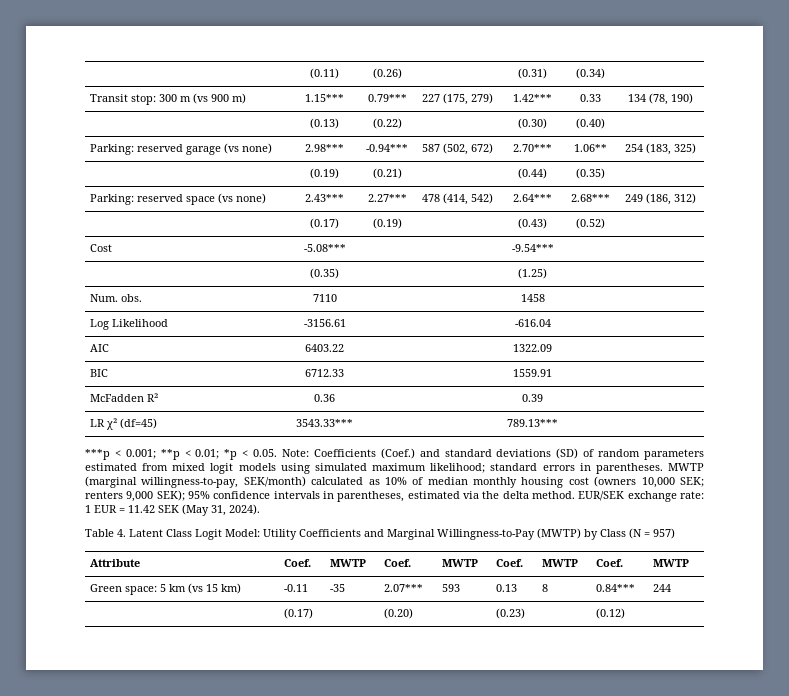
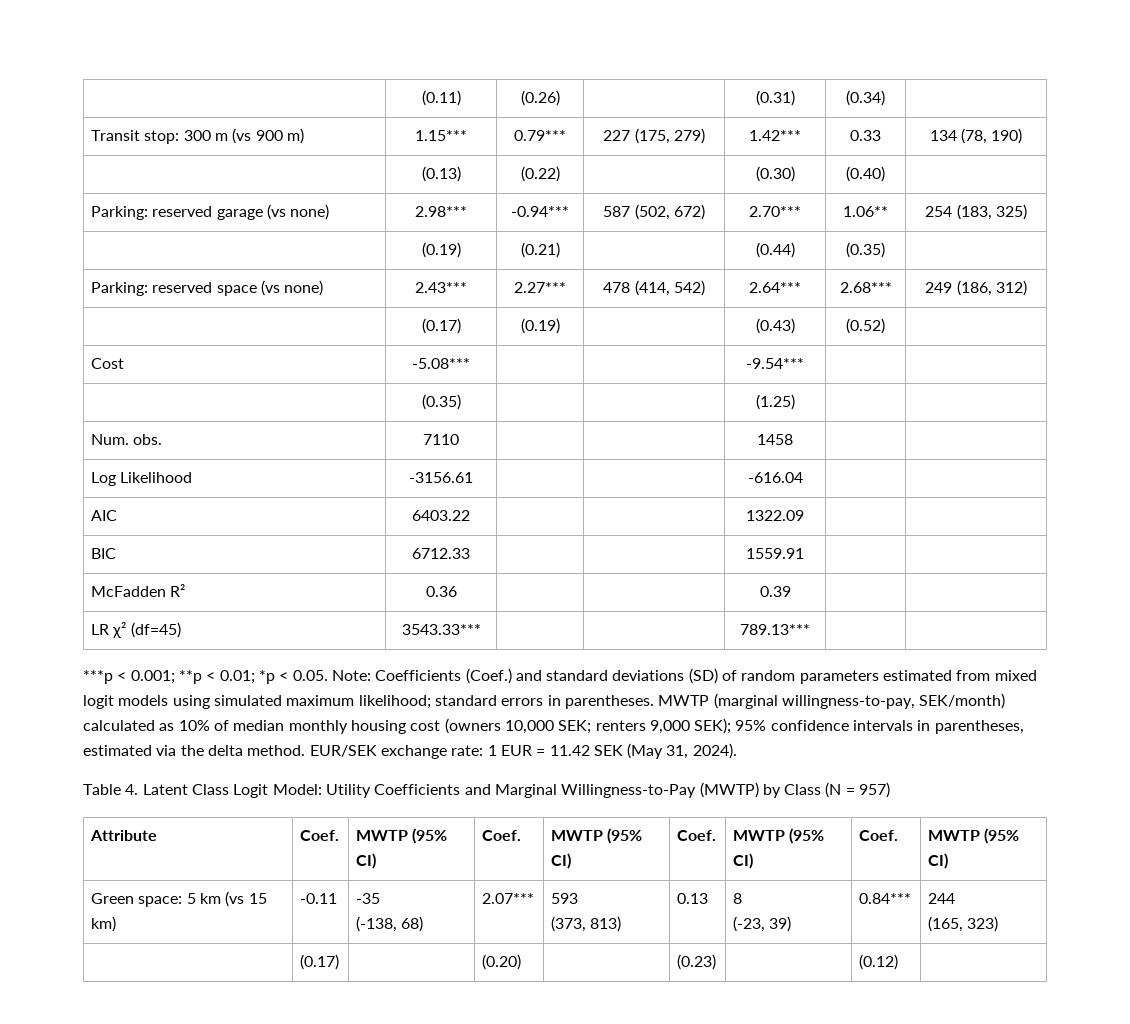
[383,559,411,567] [441,559,478,567] [495,559,523,567] [541,559,578,567] [595,559,623,567] [652,559,689,567] | Coef. | MWTP | Coef. | MWTP | Coef. | MWTP -> [412,828,448,844] [355,853,376,869] [481,830,521,841] [550,828,643,844] [550,853,571,869] [676,830,716,841] [732,828,825,844] [732,853,753,869] [858,830,898,841] [927,828,1020,844] [927,853,948,869] (95% CI) | Coef. | MWTP (95% CI) | Coef. | MWTP (95% CI) | Coef. | MWTP (95% CI)
(345, 588) none -> [355,916,424,932] // (-138, 68)
(460, 588) none -> [550,916,622,932] // (373, 813)
(548, 588) none -> [732,916,792,932] // (-23, 39)
(671, 588) none -> [927,916,999,932] // (165, 323)

